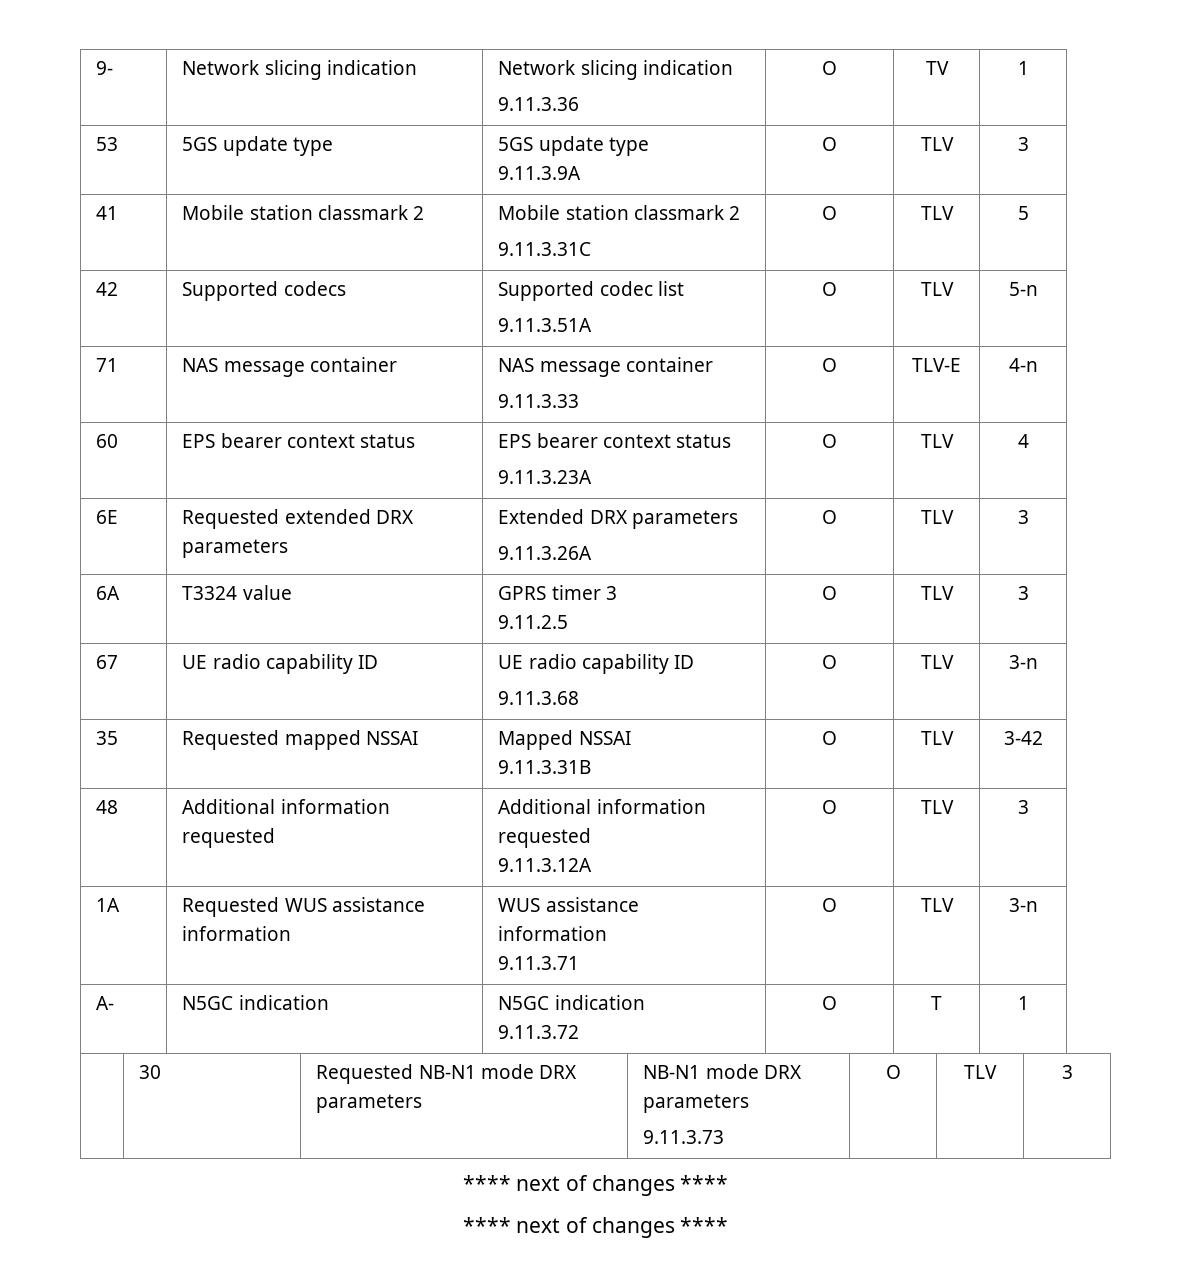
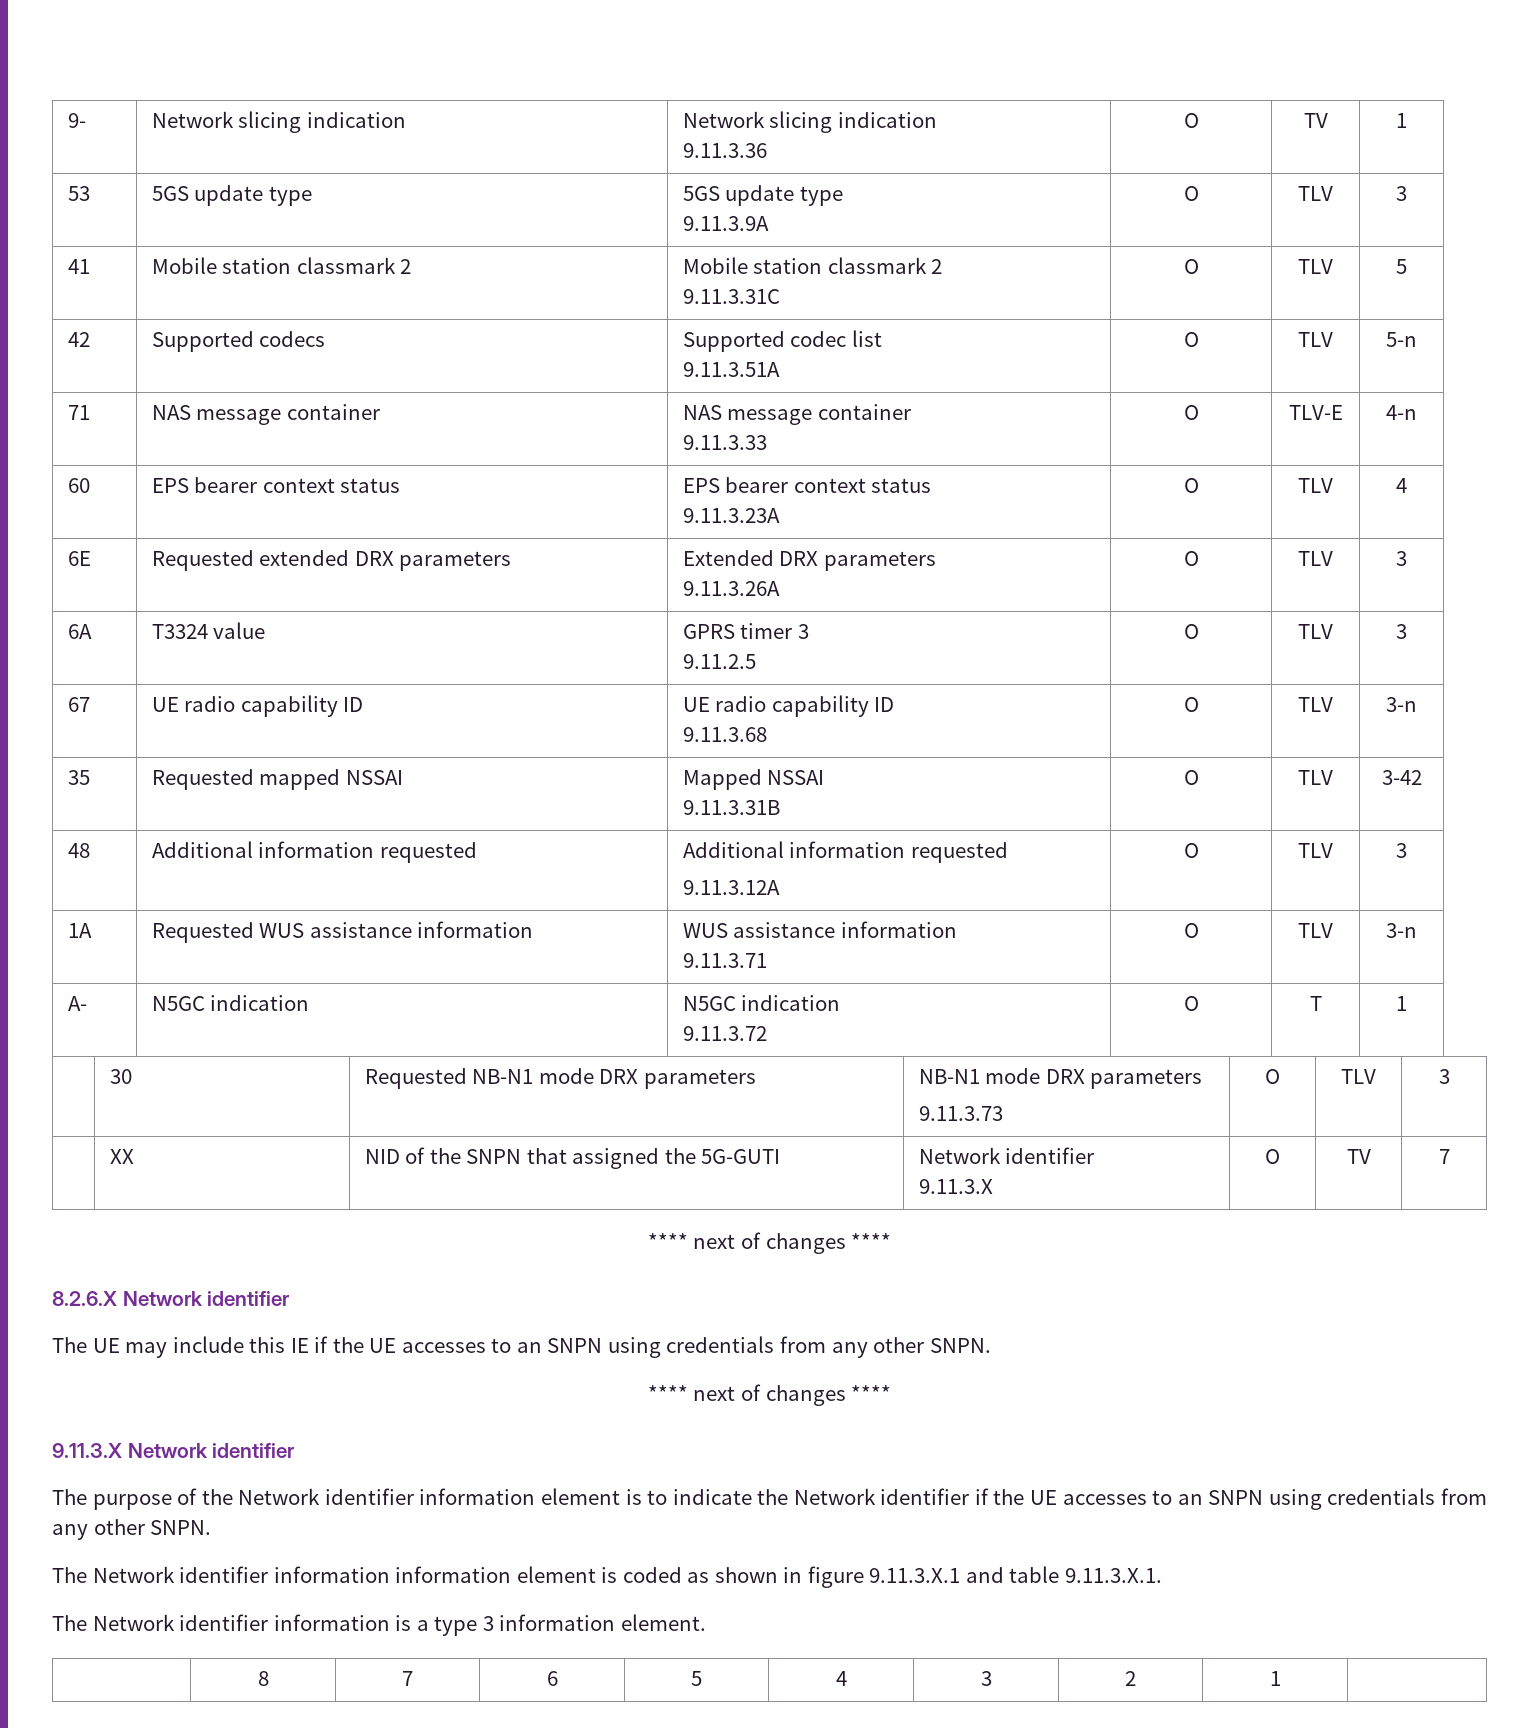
[462,1175,729,1196] [462,1217,729,1238] // **** next of changes **** // **** next of changes **** -> [109,1149,134,1164] [364,1147,781,1169] [918,1147,1095,1164] [918,1179,993,1194] [1265,1149,1280,1164] [1346,1149,1371,1164] [1438,1149,1450,1164] [647,1232,892,1254] [52,1291,290,1306] [52,1336,991,1358] [647,1384,892,1406] [52,1443,295,1458] [52,1488,1487,1510] [52,1519,212,1540] [52,1566,1163,1588] [52,1614,706,1636] [257,1671,269,1686] [402,1671,413,1686] [546,1671,558,1686] [691,1671,702,1686] [835,1671,847,1686] [980,1671,992,1686] [1125,1671,1136,1686] [1269,1671,1281,1686] // | XX | NID of the SNPN that assigned the 5G-GUTI | Network identifier // 9.11.3.X | O | TV | 7 // **** next of changes **** // 8.2.6.X Network identifier // The UE may include this IE if the UE accesses to an SNPN using credentials from any other SNPN. // **** next of changes **** // 9.11.3.X Network identifier // The purpose of the Network identifier information element is to indicate the Network identifier if the UE accesses to an SNPN using credentials from any other SNPN. // The Network identifier information information element is coded as shown in figure 9.11.3.X.1 and table 9.11.3.X.1. // The Network identifier information is a type 3 information element. // | 8 | 7 | 6 | 5 | 4 | 3 | 2 | 1 |

